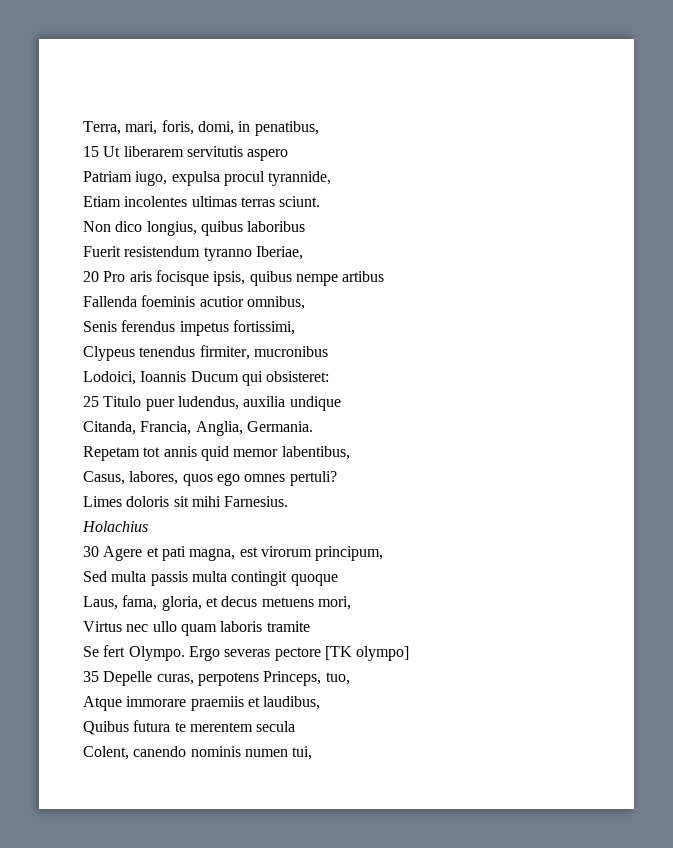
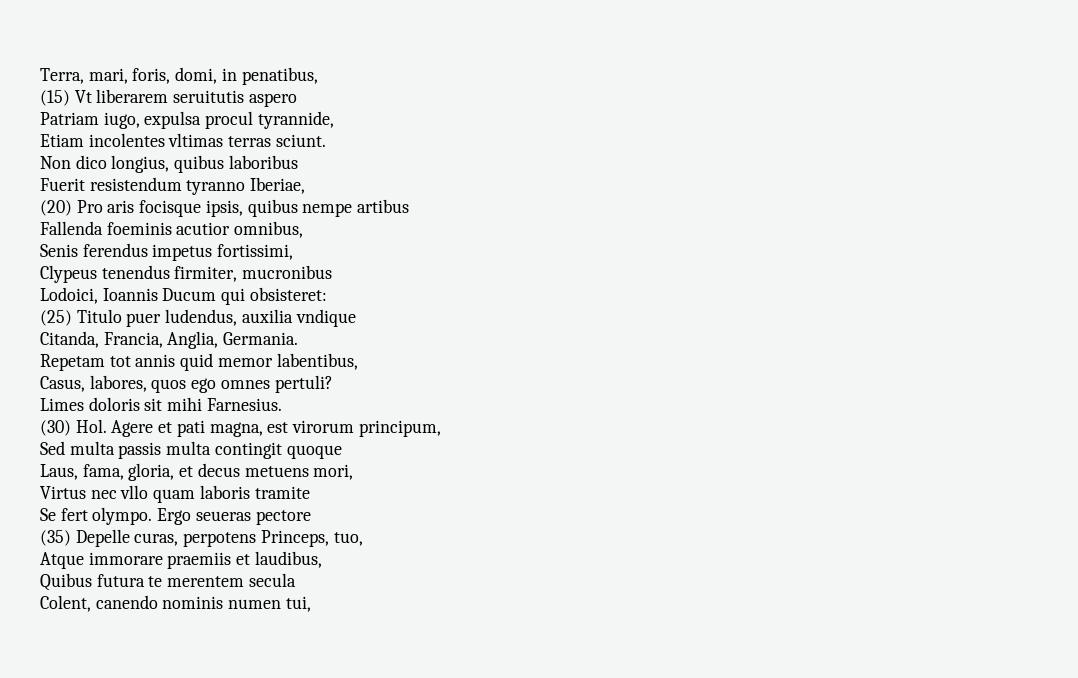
[83,146,243,157] 15 Ut liberarem servitutis -> [40,89,245,106] (15) Vt liberarem seruitutis
[191,196,237,207] ultimas -> [168,133,224,147] vltimas
[83,271,99,282] 20 -> [40,200,72,216] (20)
[83,396,99,407] 25 -> [40,310,72,326] (25)
[289,396,341,411] undique -> [295,309,356,327] vndique
[82,521,148,532] [83,546,99,557] Holachius // 30 -> [40,419,107,436] (30) Hol.
[152,621,177,632] ullo -> [120,485,149,499] vllo
[128,646,410,661] [83,671,99,682] Olympo. Ergo severas pectore [TK olympo] // 35 -> [92,507,311,525] [40,530,71,546] olympo. Ergo seueras pectore // (35)

